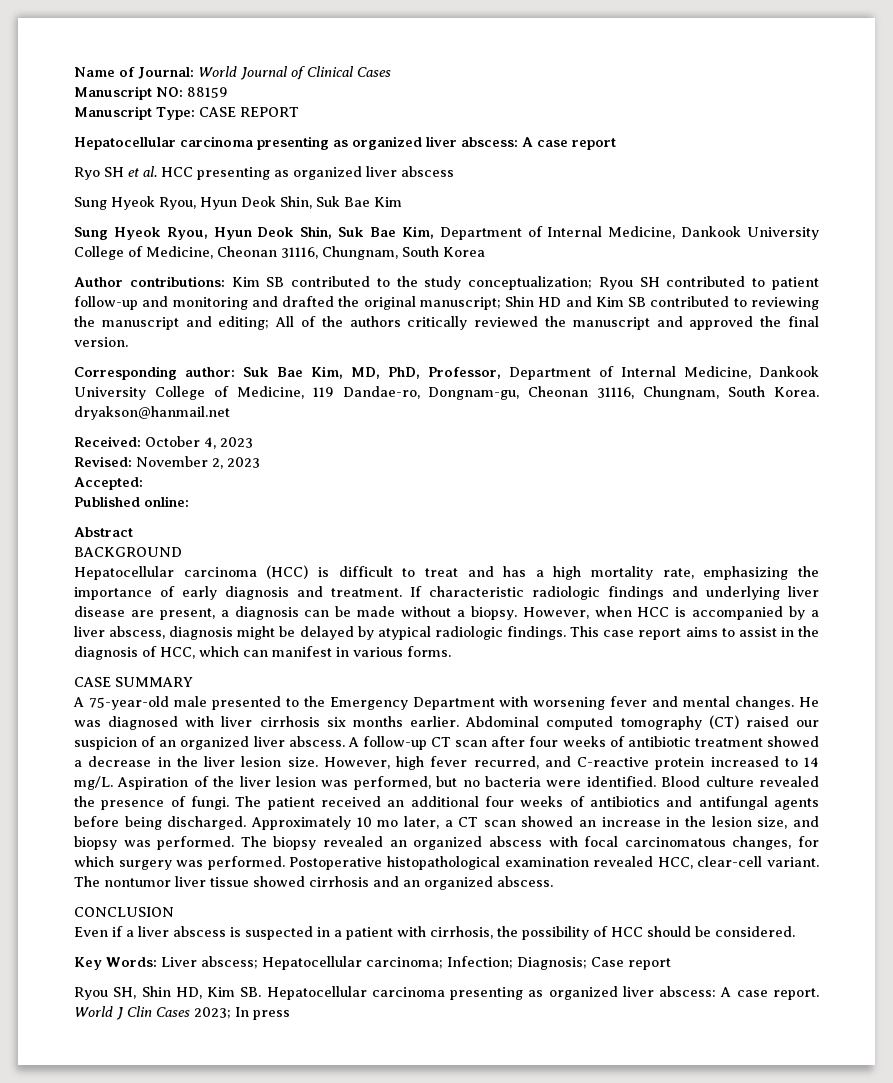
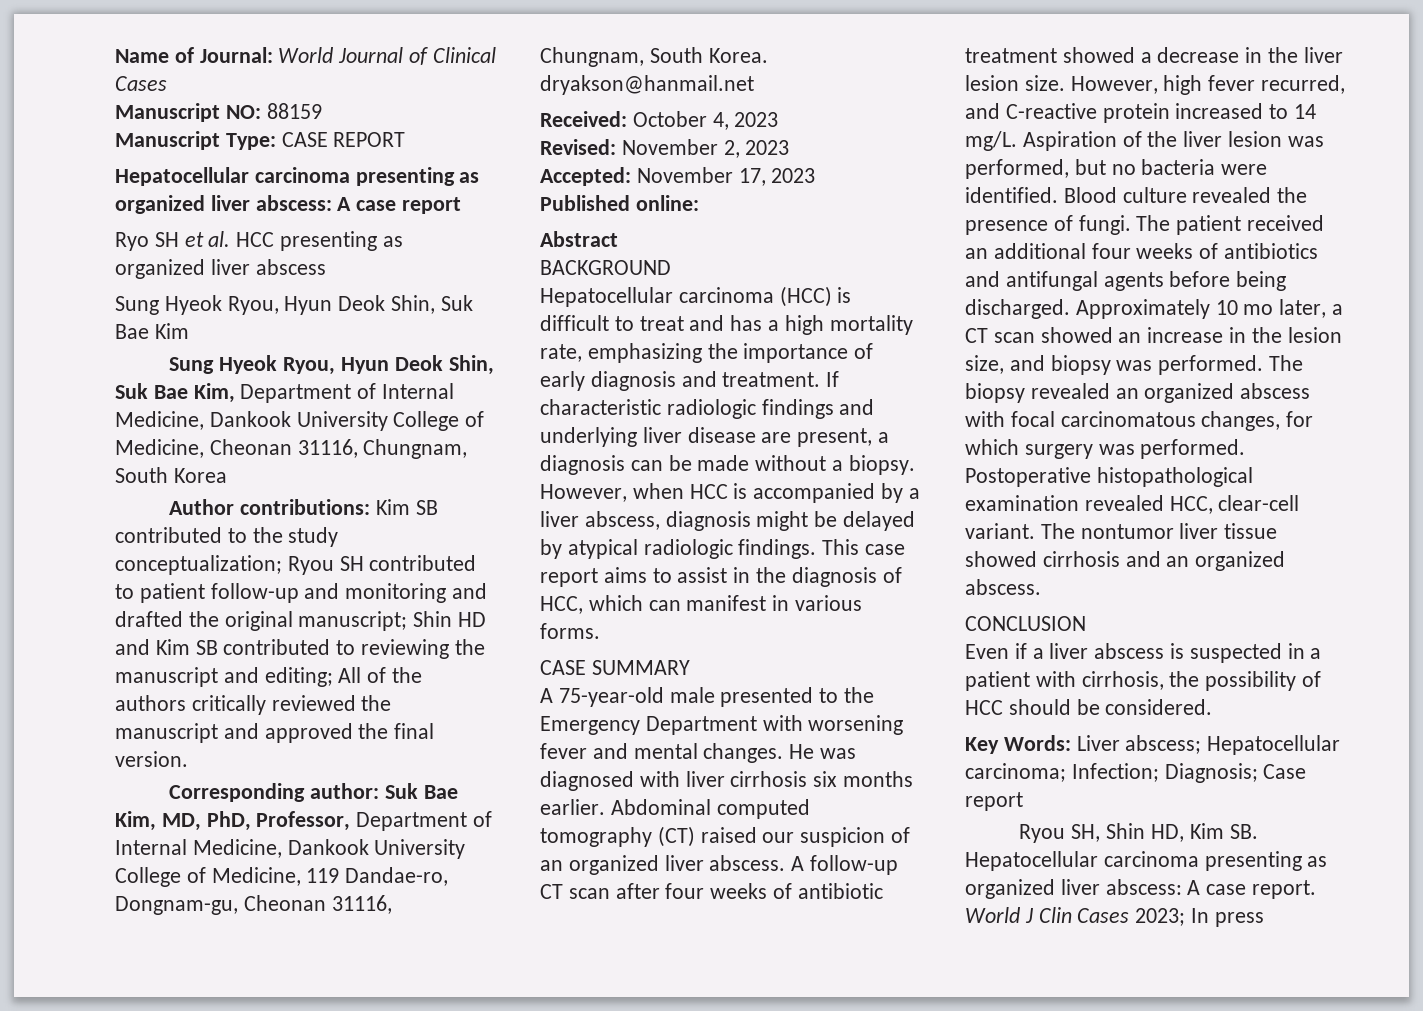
(143, 483) none -> [636,167,816,186] November 17, 2023

